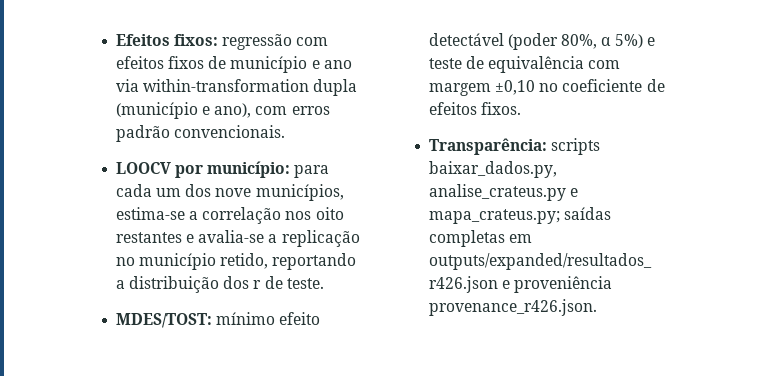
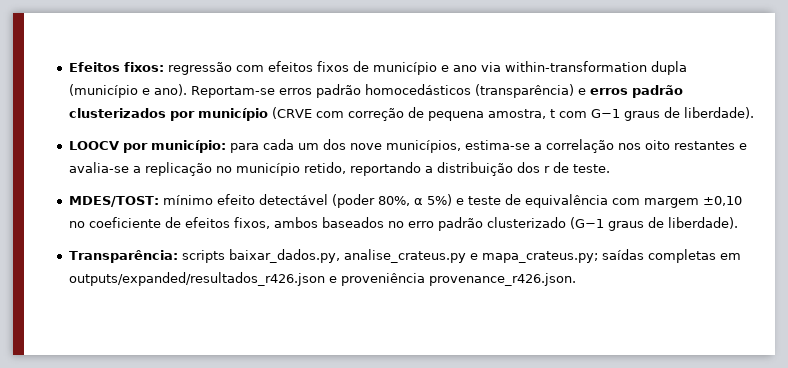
[214,103,330,118] [115,125,286,142] ano), com erros padrão convencionais. -> [153,84,683,98] [68,107,754,121] ano). Reportam-se erros padrão homocedásticos (transparência) e erros padrão clusterizados por município (CRVE com correção de pequena amostra, t com G−1 graus de liberdade).
[481,102,522,115] fixos. -> [233,217,738,231] fixos, ambos baseados no erro padrão clusterizado (G−1 graus de liberdade).

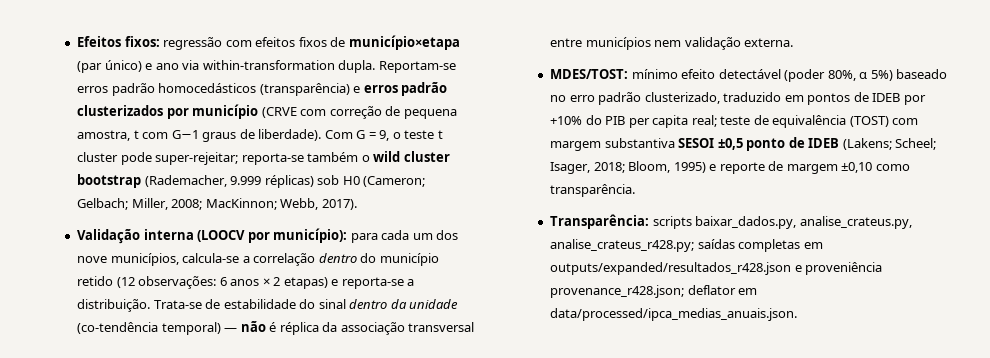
[372,62,437,75] município -> [348,35,460,50] [76,60,142,73] município×etapa (par único)
[650,61,687,75] [68,84,187,98] dupla (município e ano). -> [338,60,376,73] dupla.
[68,140,226,153] // LOOCV por município: -> [324,130,443,141] [76,151,450,165] [76,174,426,188] [76,198,357,210] [76,228,348,244] Com G = 9, o teste t cluster pode super-rejeitar; reporta-se também o wild cluster bootstrap (Rademacher, 9.999 réplicas) sob H0 (Cameron; Gelbach; Miller, 2008; MacKinnon; Webb, 2017). // Validação interna (LOOCV por município):
[464,140,530,150] estima-se -> [182,253,240,263] calcula-se
[617,140,747,150] [68,162,610,176] nos oito restantes e avalia-se a replicação no município retido, reportando a distribuição dos r de teste. -> [318,253,439,266] [76,276,415,289] [76,299,459,312] [76,321,475,335] [549,37,794,50] dentro do município retido (12 observações: 6 anos × 2 etapas) e reporta-se a distribuição. Trata-se de estabilidade do sinal dentro da unidade (co-tendência temporal) — não é réplica da associação transversal entre municípios nem validação externa.
[455,198,464,205] e -> [896,69,948,79] [549,92,926,105] [549,115,717,128] baseado no erro padrão clusterizado, traduzido em pontos de IDEB por +10% do PIB per capita real;
(608, 201) none -> [849,116,889,127] (TOST)
[702,196,742,206] [68,217,738,231] ±0,10 no coeficiente de efeitos fixos, ambos baseados no erro padrão clusterizado (G−1 graus de liberdade). -> [604,137,937,151] [549,161,910,174] [549,184,635,197] substantiva SESOI ±0,5 ponto de IDEB (Lakens; Scheel; Isager, 2018; Bloom, 1995) e reporte de margem ±0,10 como transparência.
[343,249,598,263] analise_crateus.py e mapa_crateus.py; -> [799,216,912,229] [549,239,694,252] analise_crateus.py, analise_crateus_r428.py;
[68,272,325,286] outputs/expanded/resultados_r426.json -> [549,262,791,275] outputs/expanded/resultados_r428.json
[428,273,576,286] provenance_r426.json. -> [549,285,758,298] [549,308,797,321] provenance_r428.json; deflator em data/processed/ipca_medias_anuais.json.

